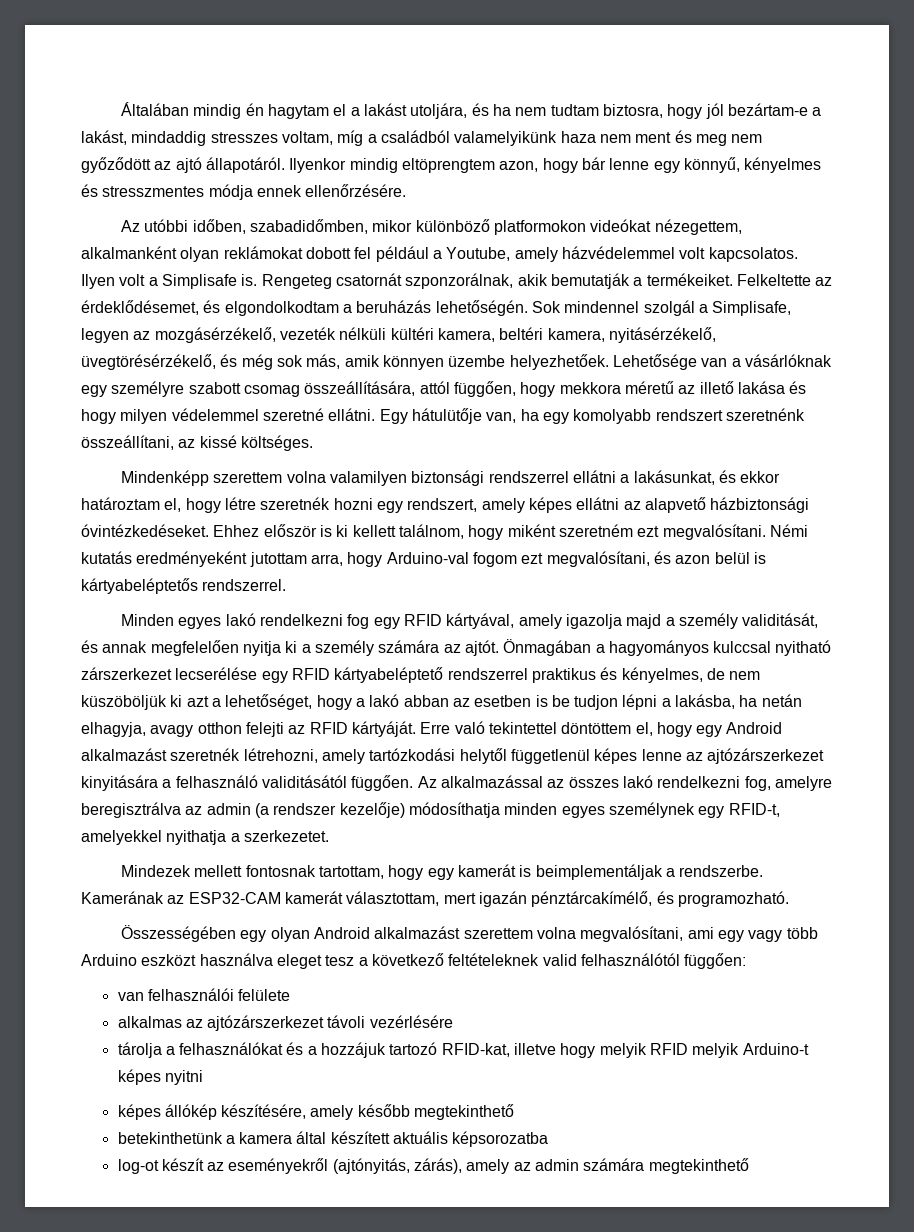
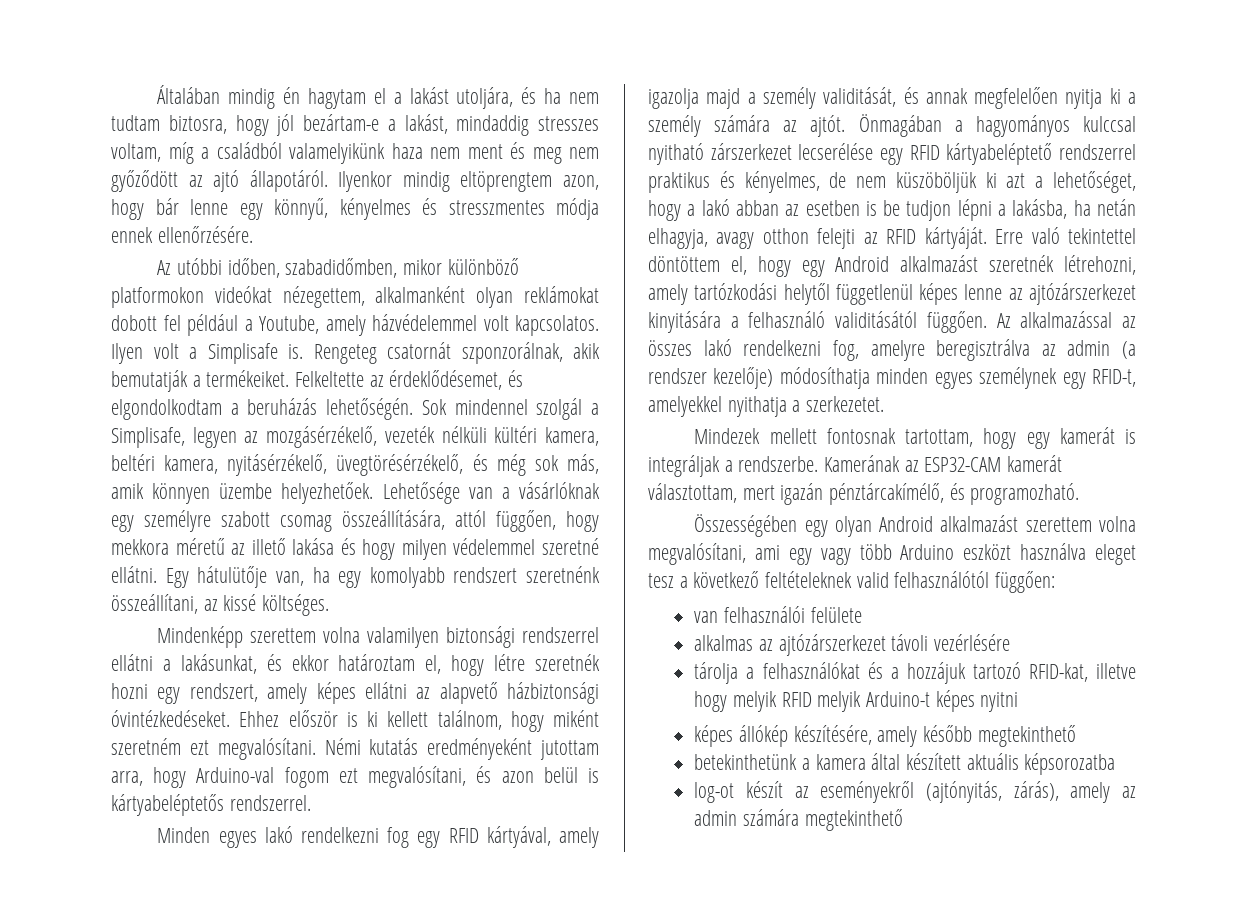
[535,864,663,880] beimplementáljak -> [648,455,720,477] integráljak

